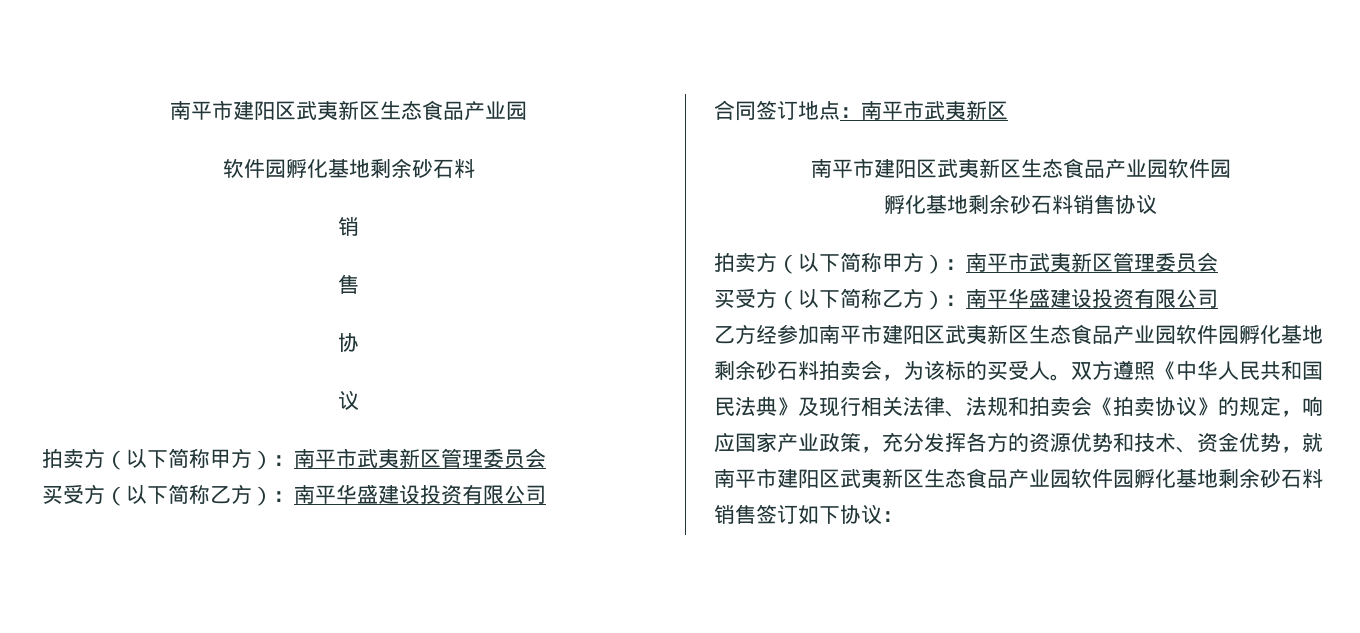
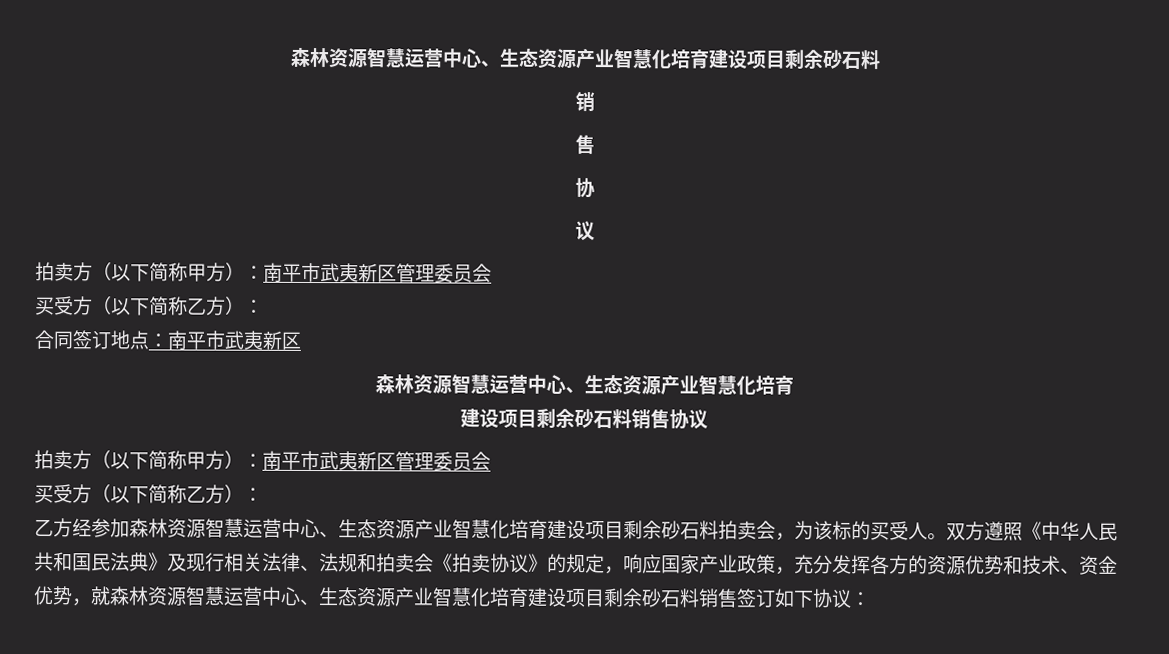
[170,100,527,121] [222,158,370,178] 南平市建阳区武夷新区生态食品产业园 // 软件园孵化基地 -> [290,47,786,70] 森林资源智慧运营中心、生态资源产业智慧化培育建设项目
[294,484,546,505] 南平华盛建设投资有限公司 -> (264, 306) none
[810,158,1231,179] [884,195,968,214] 南平市建阳区武夷新区生态食品产业园软件园 // 孵化基地 -> [374,374,794,396] [460,408,537,428] 森林资源智慧运营中心、生态资源产业智慧化培育 // 建设项目
[966,288,1218,309] [714,324,1323,345] 南平华盛建设投资有限公司 // 乙方经参加南平市建阳区武夷新区生态食品产业园软件园孵化基地 -> [34,518,624,540] // 乙方经参加森林资源智慧运营中心、生态资源产业智慧化培育建设项目
[714,468,1218,489] 南平市建阳区武夷新区生态食品产业园软件园孵化基地 -> [109,586,605,608] 森林资源智慧运营中心、生态资源产业智慧化培育建设项目

